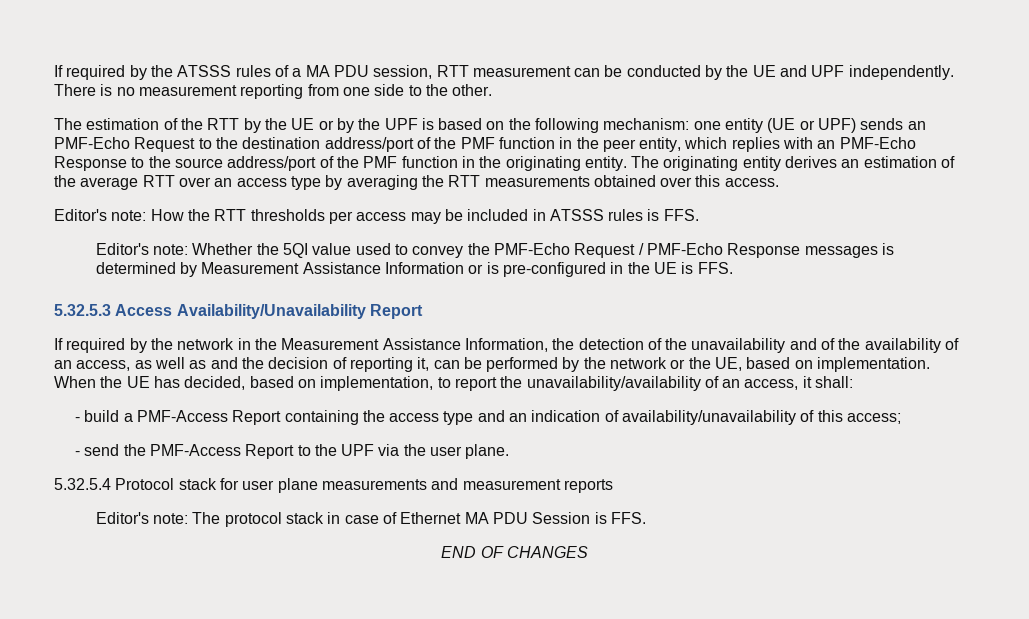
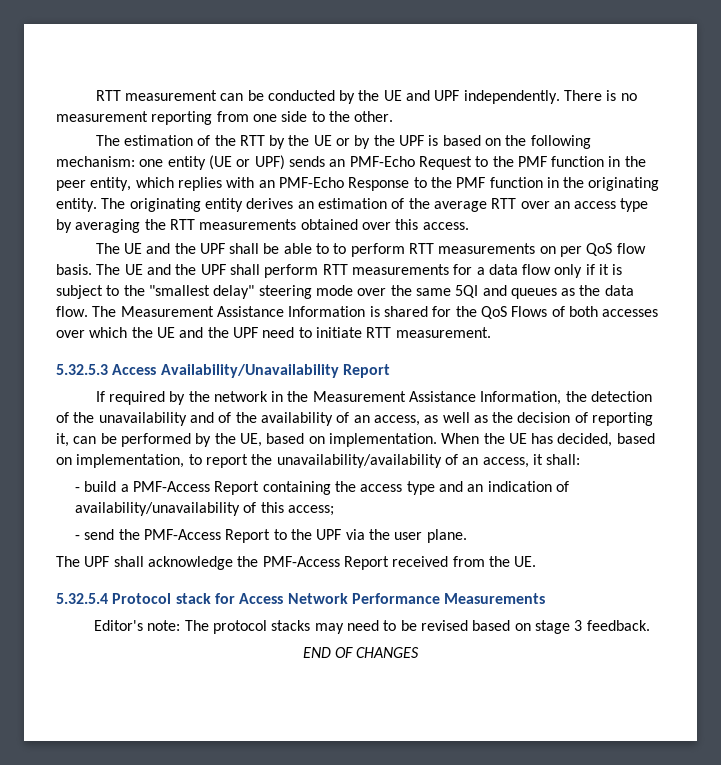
[54,65,433,80] If required by the ATSSS rules of a MA PDU session, -> (95, 95) none
[242,137,457,152] destination address/port of the -> (514, 161) none
[174,156,359,171] source address/port of the -> (452, 182) none
[54,209,699,224] [95,243,894,258] [95,262,733,277] Editor's note: How the RTT thresholds per access may be included in ATSSS rules is FFS. // Editor's note: Whether the 5QI value used to convey the PMF-Echo Request / PMF-Echo Response messages is determined by Measurement Assistance Information or is pre-configured in the UE is FFS. -> [95,243,646,257] [56,264,623,278] [56,285,634,299] [56,306,659,319] [56,327,491,338] The UE and the UPF shall be able to to perform RTT measurements on per QoS flow basis. The UE and the UPF shall perform RTT measurements for a data flow only if it is subject to the "smallest delay" steering mode over the same 5QI and queues as the data flow. The Measurement Assistance Information is shared for the QoS Flows of both accesses over which the UE and the UPF need to initiate RTT measurement.
[210,357,238,369] and -> (488, 419) none
[610,357,711,369] network or the -> (236, 438) none
[54,478,613,493] [95,512,646,527] 5.32.5.4 Protocol stack for user plane measurements and measurement reports // Editor's note: The protocol stack in case of Ethernet MA PDU Session is FFS. -> [56,556,537,570] [56,593,546,604] [94,620,650,634] The UPF shall acknowledge the PMF-Access Report received from the UE. // 5.32.5.4 Protocol stack for Access Network Performance Measurements // Editor's note: The protocol stacks may need to be revised based on stage 3 feedback.

